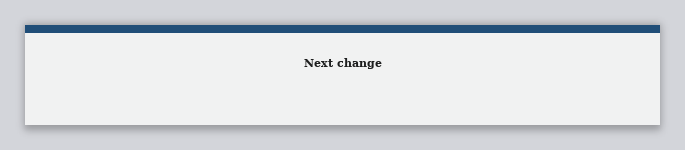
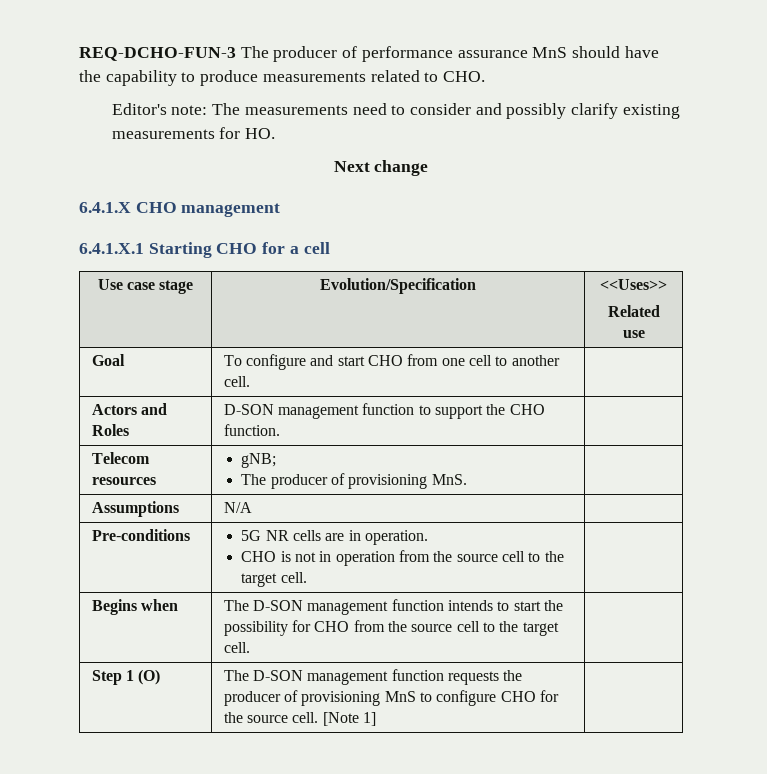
[303,58,382,69] Next change -> [79,46,659,62] [79,70,486,86] [111,103,680,119] [111,127,276,139] [333,160,429,176] [79,202,281,217] [79,242,330,258] [97,279,194,294] [320,278,476,294] [600,279,667,290] [607,305,660,317] [622,330,645,338] [91,354,125,366] [223,354,560,370] [223,376,250,387] [91,403,168,415] [91,424,129,436] [223,403,545,419] [223,424,280,436] [91,452,150,464] [91,477,156,485] [241,453,277,468] [241,473,467,489] [91,501,179,517] [223,502,252,513] [91,529,190,541] [241,530,429,545] [241,550,564,566] [241,572,307,587] [91,599,179,615] [223,599,564,615] [223,620,559,636] [223,642,250,653] [91,669,161,685] [223,669,523,685] [223,690,560,706] [223,712,377,726] REQ-DCHO-FUN-3 The producer of performance assurance MnS should have the capability to produce measurements related to CHO. // Editor's note: The measurements need to consider and possibly clarify existing measurements for HO. // Next change // 6.4.1.X CHO management // 6.4.1.X.1 Starting CHO for a cell // Use case stage | Evolution/Specification | <<Uses>> // Related use // Goal | To configure and start CHO from one cell to another cell. | // Actors and Roles | D-SON management function to support the CHO function. | // Telecom resources | gNB; // The producer of provisioning MnS. | // Assumptions | N/A | // Pre-conditions | 5G NR cells are in operation. // CHO is not in operation from the source cell to the target cell. | // Begins when | The D-SON management function intends to start the possibility for CHO from the source cell to the target cell. | // Step 1 (O) | The D-SON management function requests the producer of provisioning MnS to configure CHO for the source cell. [Note 1] |

